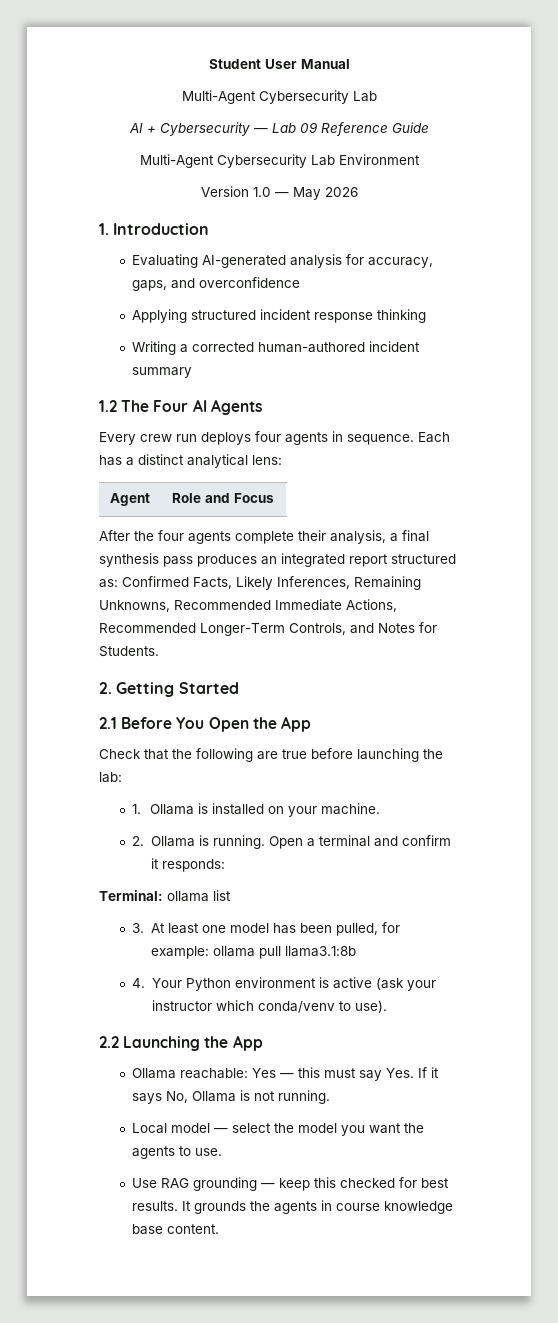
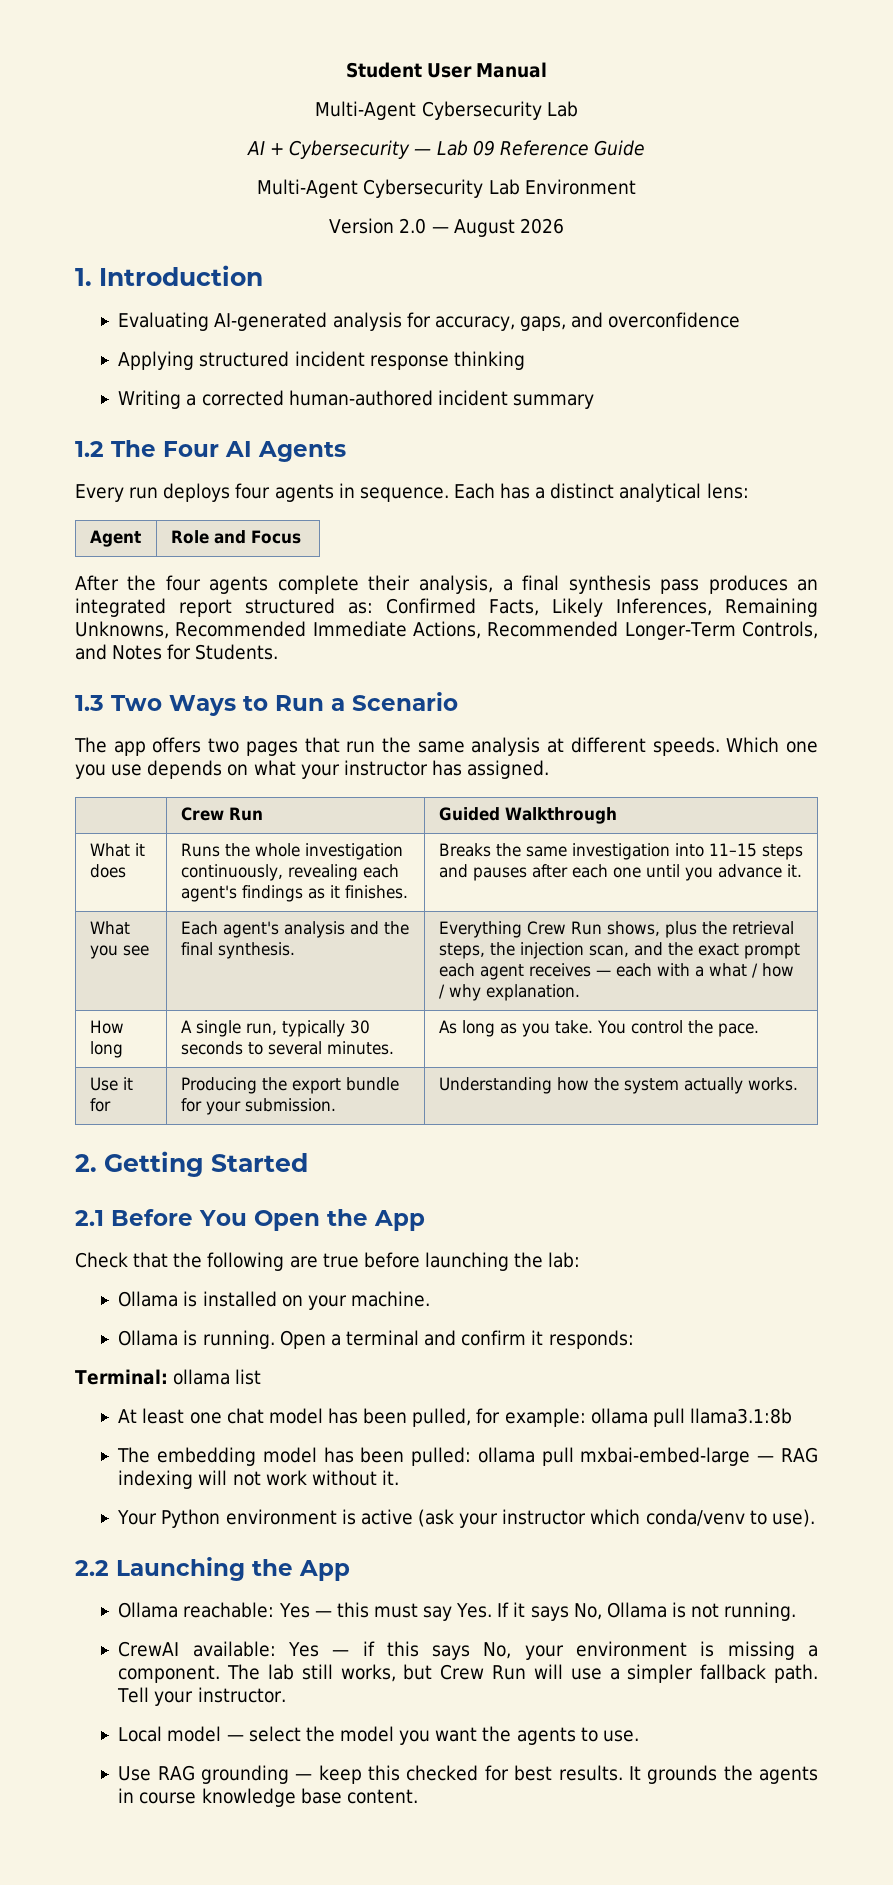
[252,187,321,200] 1.0 — May -> [399,218,515,237] 2.0 — August
[140,434,172,442] crew -> (124, 493) none
(159, 651) none -> [75,692,458,716] [74,737,818,756] [75,760,550,779] [180,807,263,821] [438,807,617,824] [89,843,145,857] [89,864,126,878] [180,843,403,860] [180,864,399,881] [180,885,408,902] [438,843,803,860] [438,864,802,881] [89,921,130,935] [89,945,149,959] [180,921,409,938] [180,942,295,959] [438,921,794,938] [438,942,800,959] [438,963,794,980] [438,984,580,1001] [89,1020,124,1034] [89,1041,123,1058] [180,1020,370,1037] [180,1041,394,1055] [438,1020,759,1037] [89,1077,133,1091] [89,1098,111,1112] [180,1077,399,1094] [180,1098,336,1115] [438,1077,798,1094] // 1.3 Two Ways to Run a Scenario // The app offers two pages that run the same analysis at different speeds. Which one you use depends on what your instructor has assigned. // | Crew Run | Guided Walkthrough // What it does | Runs the whole investigation continuously, revealing each agent's findings as it finishes. | Breaks the same investigation into 11–15 steps and pauses after each one until you advance it. // What you see | Each agent's analysis and the final synthesis. | Everything Crew Run shows, plus the retrieval steps, the injection scan, and the exact prompt each agent receives — each with a what / how / why explanation. // How long | A single run, typically 30 seconds to several minutes. | As long as you take. You control the pace. // Use it for | Producing the export bundle for your submission. | Understanding how the system actually works.
[132,804,142,814] 1. -> (581, 1260) none
[132,836,145,846] 2. -> (431, 1299) none
[132,923,145,933] 3. -> (262, 1377) none
(226, 929) none -> [226,1408,264,1424] chat
[132,978,146,988] 4. -> [117,1447,819,1466] [118,1470,400,1489] The embedding model has been pulled: ollama pull mxbai-embed-large — RAG indexing will not work without it. //
(331, 1097) none -> [118,1641,818,1660] [118,1664,818,1683] [117,1687,286,1706] // CrewAI available: Yes — if this says No, your environment is missing a component. The lab still works, but Crew Run will use a simpler fallback path. Tell your instructor.

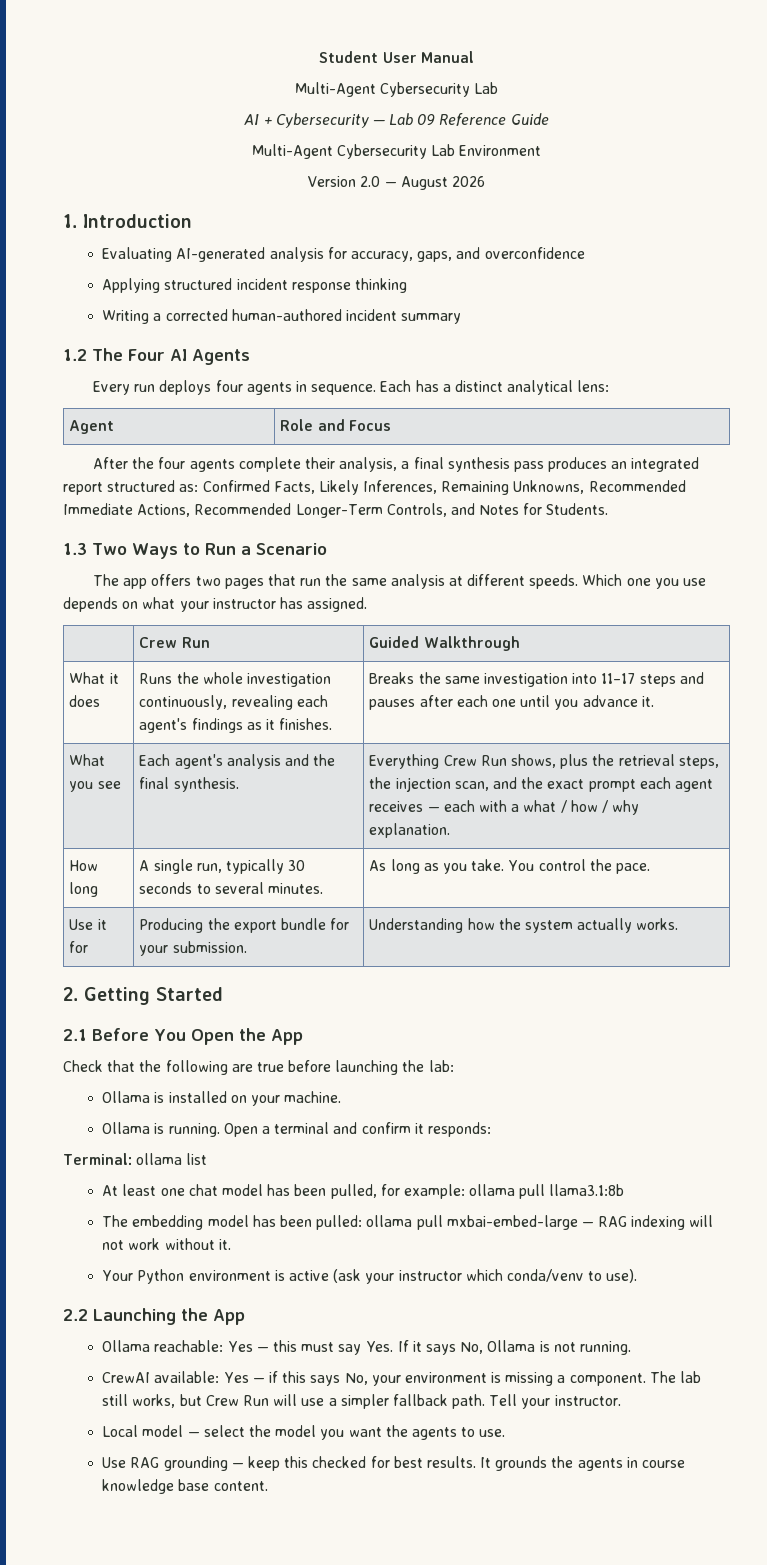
[708,843,757,857] 11–15 -> [601,673,636,684] 11–17

